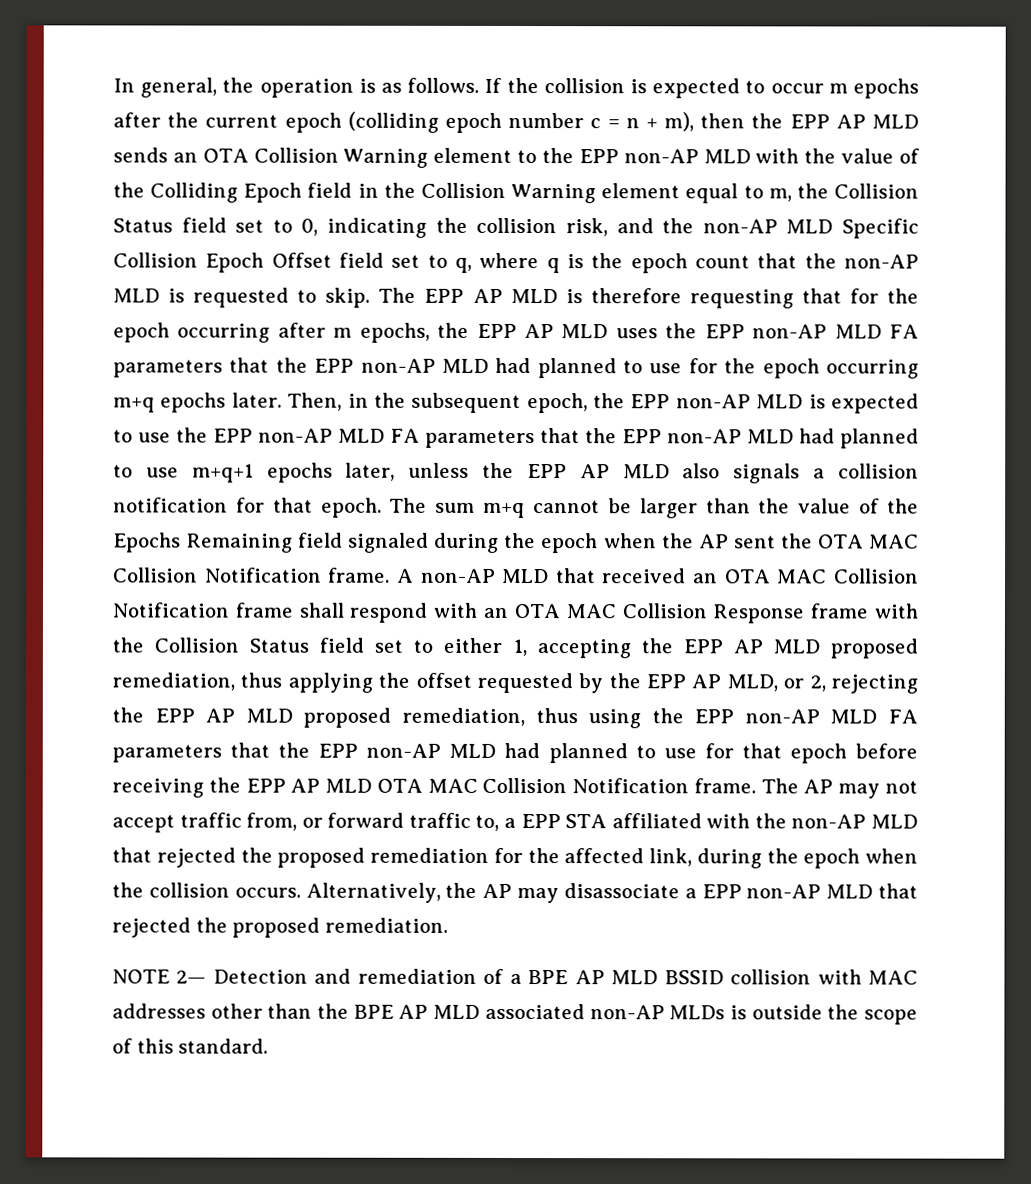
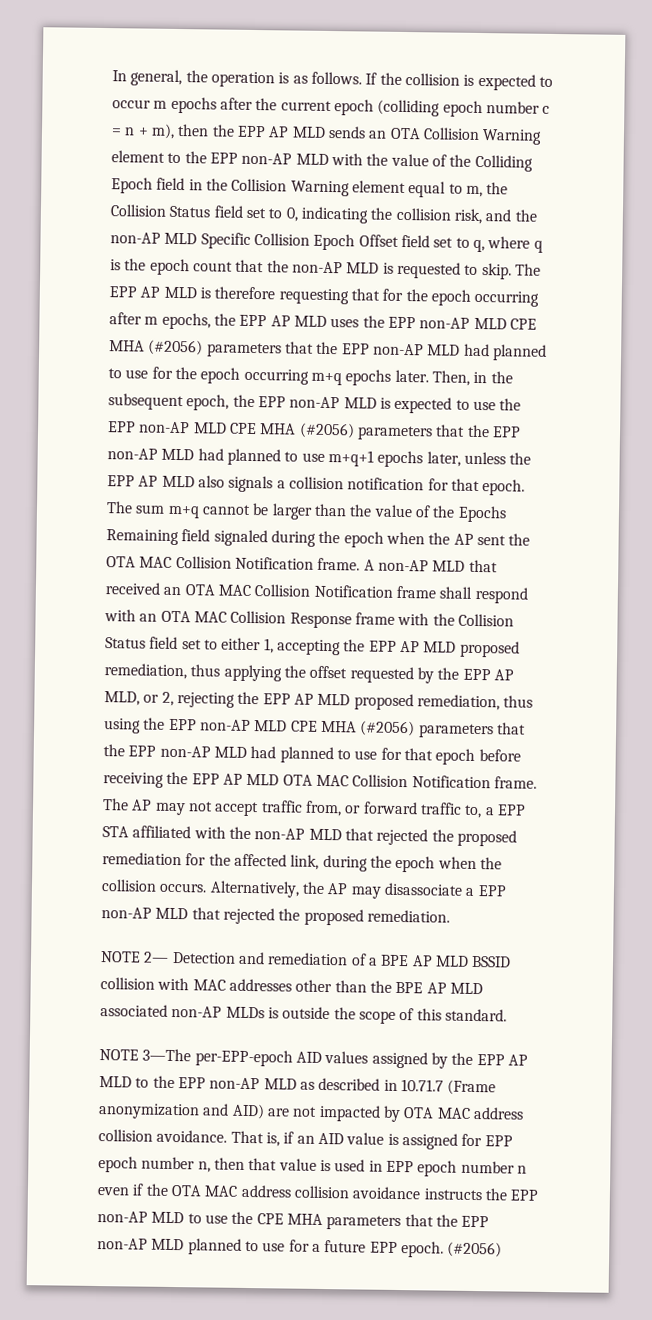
[889,324,920,339] FA -> [509,318,537,330] [109,339,204,356] CPE MHA (#2056)
[390,428,421,443] FA -> [228,422,355,439] CPE MHA (#2056)
[888,709,919,724] FA -> [290,720,416,737] CPE MHA (#2056)
(269, 1046) none -> [99,1048,528,1069] [99,1075,497,1096] [98,1103,524,1123] [98,1129,513,1150] [98,1156,527,1177] [97,1183,539,1201] [97,1211,490,1231] [97,1238,503,1258] // NOTE 3—The per-EPP-epoch AID values assigned by the EPP AP MLD to the EPP non-AP MLD as described in 10.71.7 (Frame anonymization and AID) are not impacted by OTA MAC address collision avoidance. That is, if an AID value is assigned for EPP epoch number n, then that value is used in EPP epoch number n even if the OTA MAC address collision avoidance instructs the EPP non-AP MLD to use the CPE MHA parameters that the EPP non-AP MLD planned to use for a future EPP epoch. (#2056)

